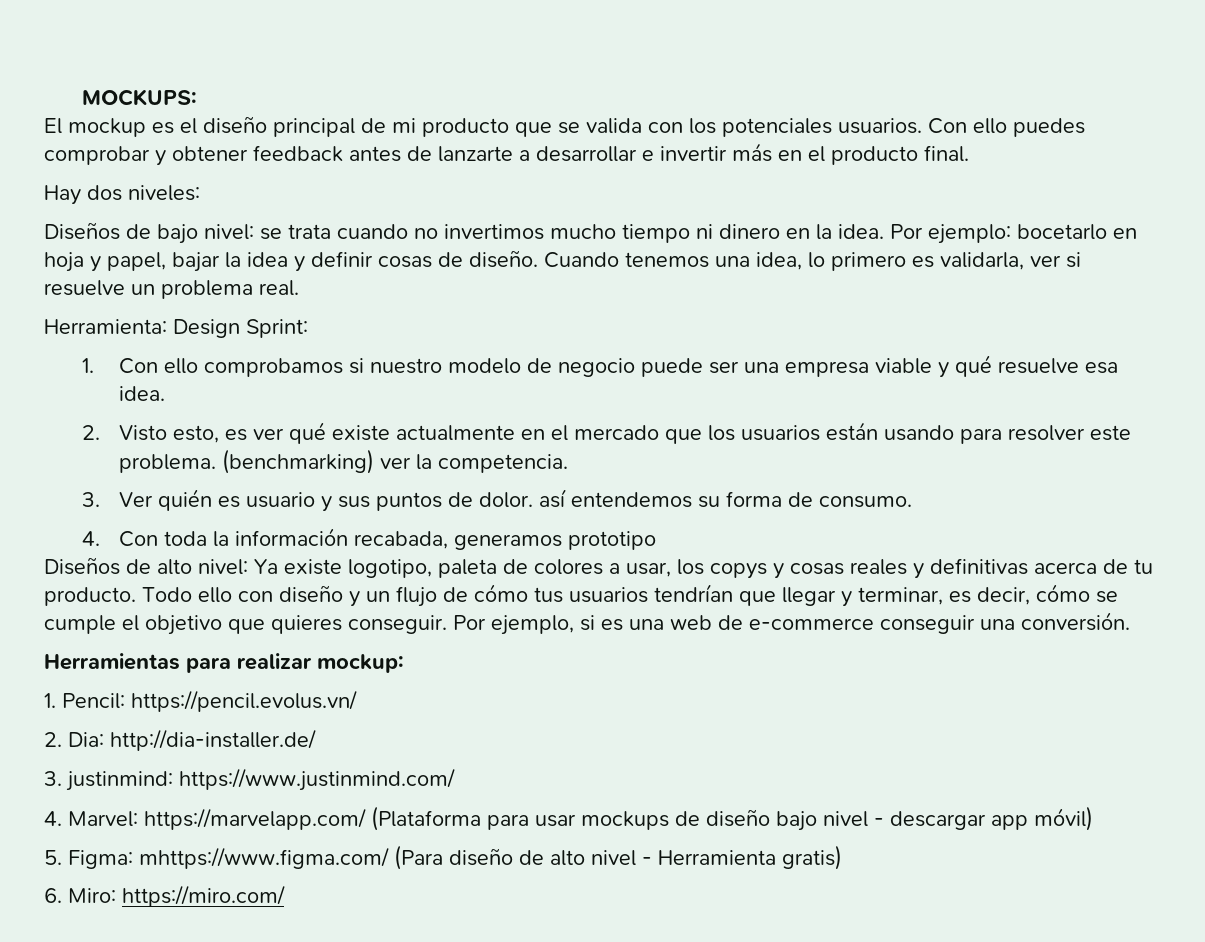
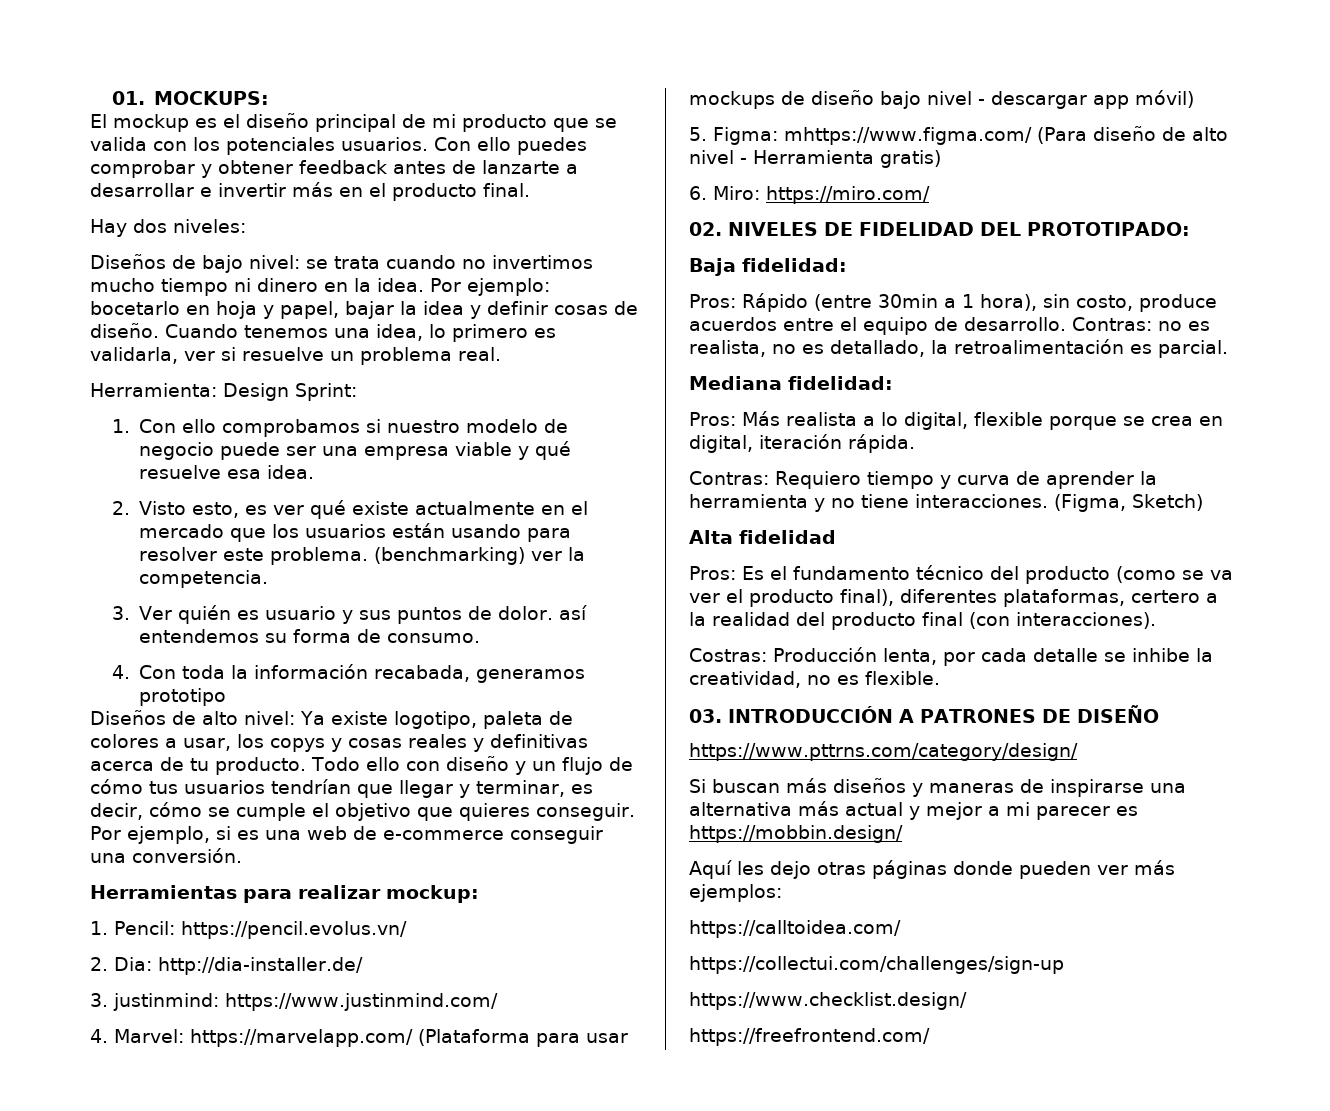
(81, 97) none -> [111,91,145,105] 01.
(285, 896) none -> [689,222,1190,236] [689,258,847,276] [689,293,1217,312] [689,317,1210,335] [689,339,1228,358] [689,376,893,390] [689,411,1223,430] [689,434,915,453] [689,471,1157,489] [689,494,1203,512] [689,530,836,544] [689,565,1233,584] [689,589,1218,607] [689,612,1156,630] [689,647,1213,666] [689,671,940,688] [689,705,1159,723] [689,743,1078,761] [689,778,1186,797] [689,801,1138,820] [689,825,903,843] [689,860,1175,879] [689,884,782,902] [689,920,901,938] [689,956,1064,974] [689,992,967,1010] [689,1028,930,1046] // 02. NIVELES DE FIDELIDAD DEL PROTOTIPADO: // Baja fidelidad: // Pros: Rápido (entre 30min a 1 hora), sin costo, produce acuerdos entre el equipo de desarrollo. Contras: no es realista, no es detallado, la retroalimentación es parcial. // Mediana fidelidad: // Pros: Más realista a lo digital, flexible porque se crea en digital, iteración rápida. // Contras: Requiero tiempo y curva de aprender la herramienta y no tiene interacciones. (Figma, Sketch) // Alta fidelidad // Pros: Es el fundamento técnico del producto (como se va ver el producto final), diferentes plataformas, certero a la realidad del producto final (con interacciones). // Costras: Producción lenta, por cada detalle se inhibe la creatividad, no es flexible. // 03. INTRODUCCIÓN A PATRONES DE DISEÑO // https://www.pttrns.com/category/design/ // Si buscan más diseños y maneras de inspirarse una alternativa más actual y mejor a mi parecer es https://mobbin.design/ // Aquí les dejo otras páginas donde pueden ver más ejemplos: // https://calltoidea.com/ // https://collectui.com/challenges/sign-up // https://www.checklist.design/ // https://freefrontend.com/

